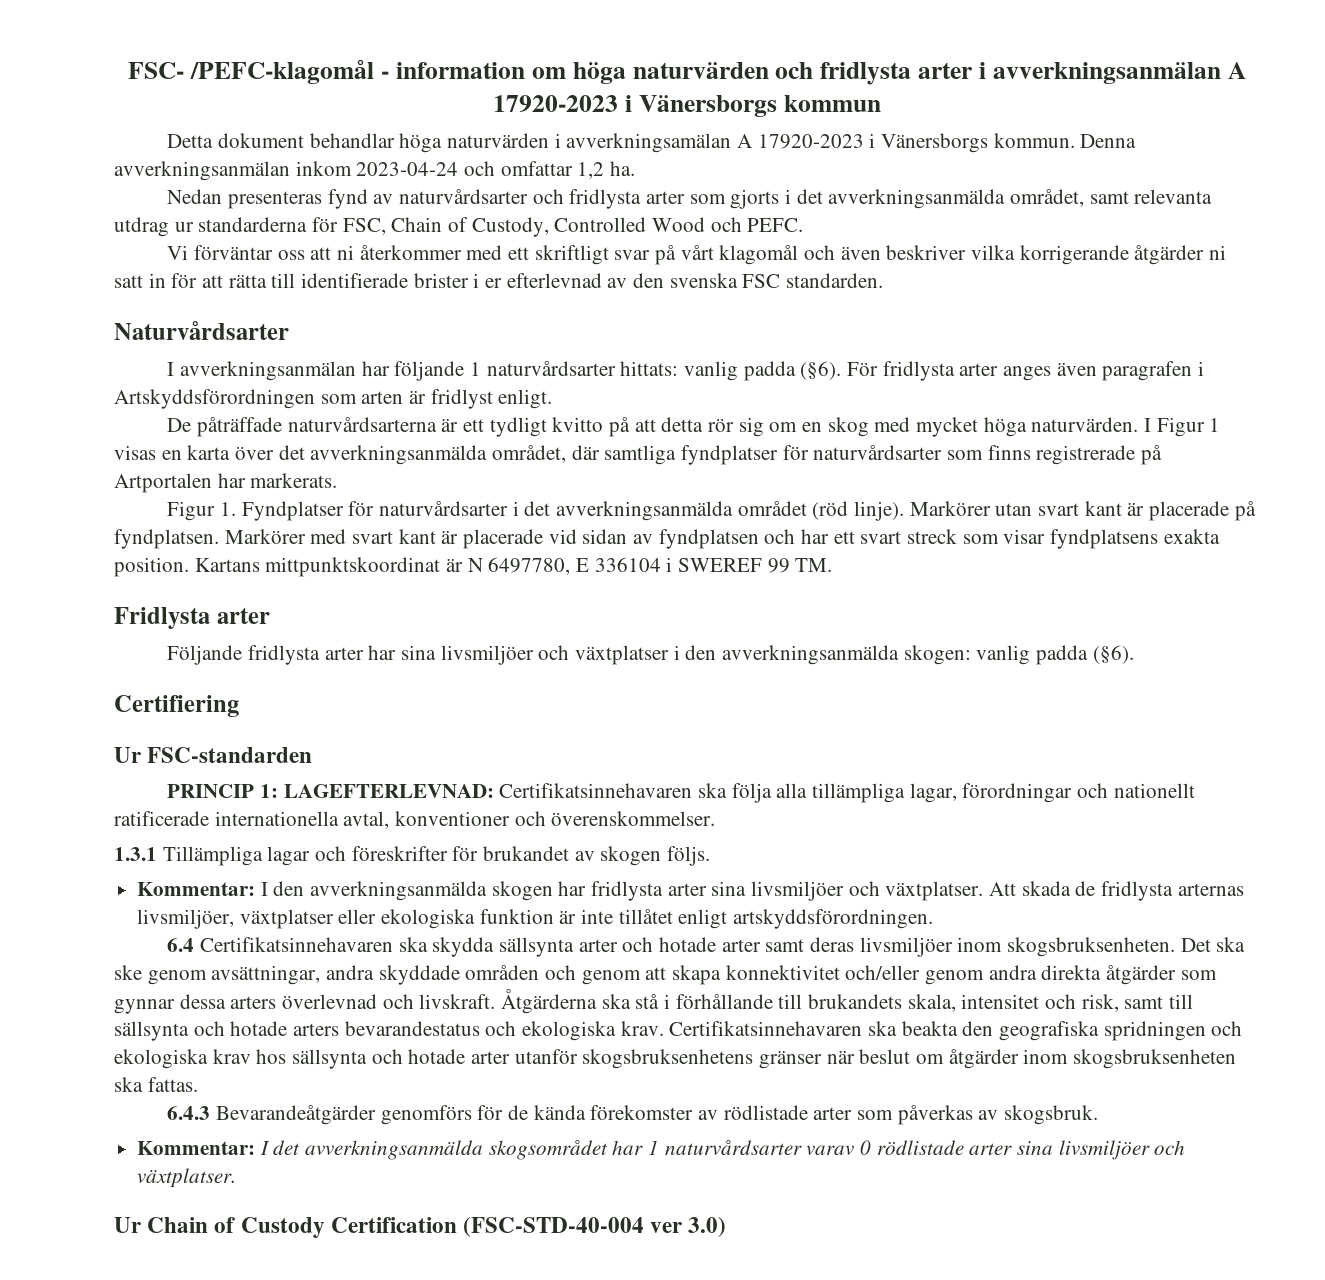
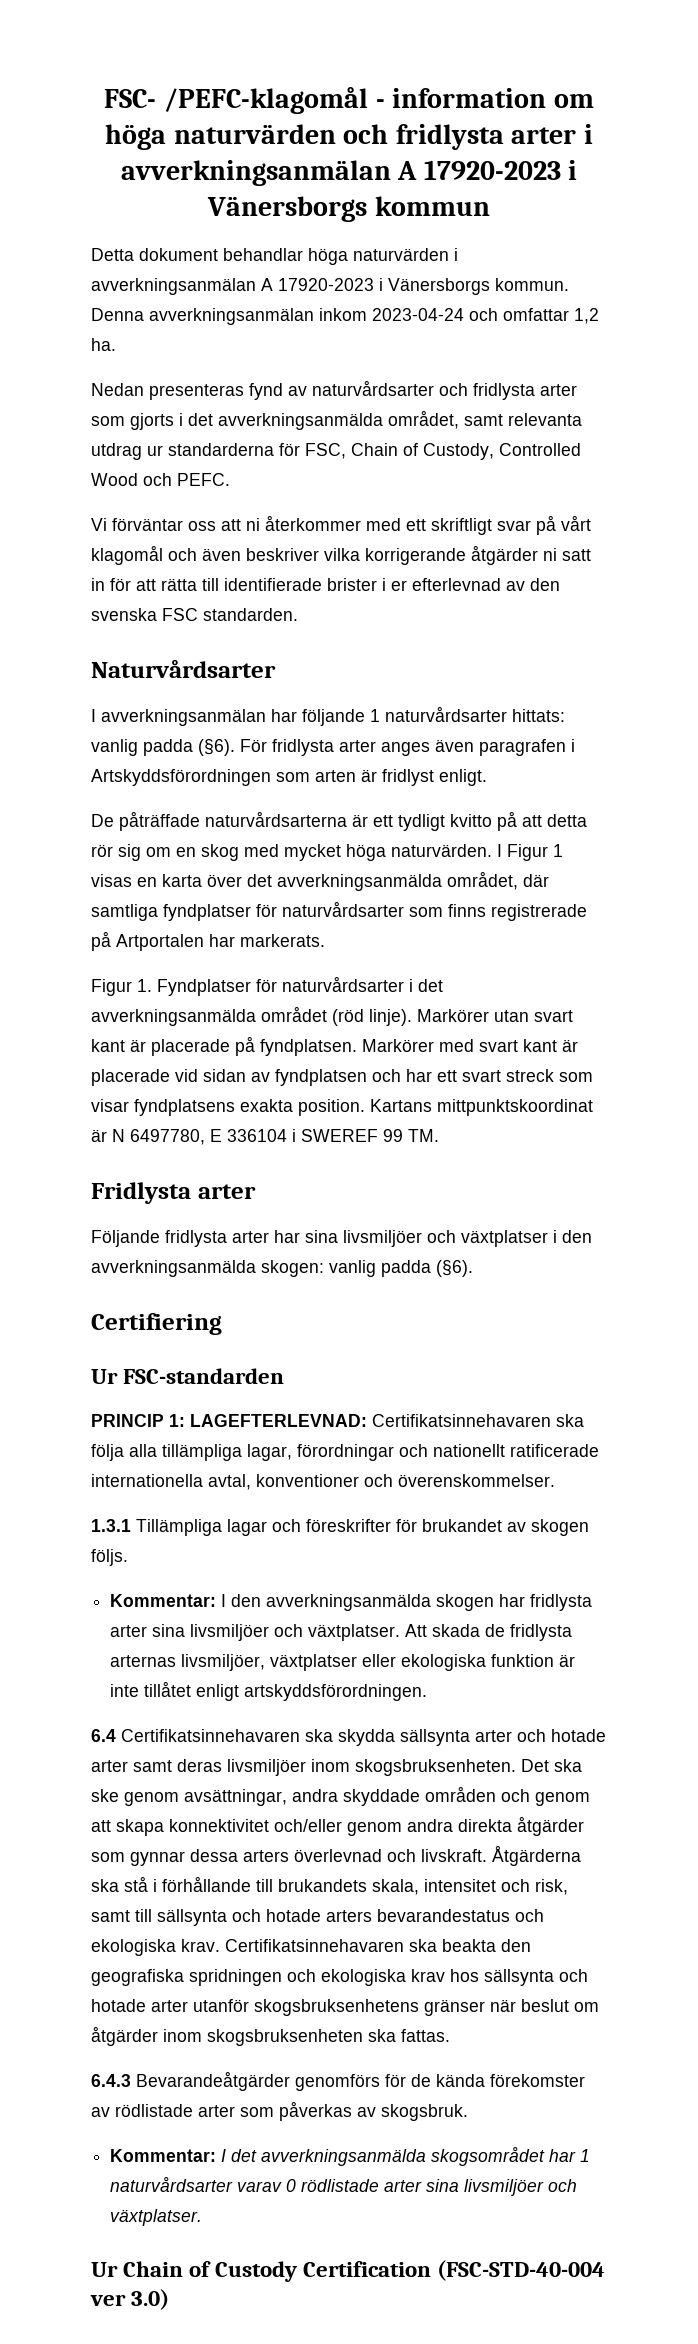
[566,133,732,153] avverkningsamälan -> [91,278,256,295] avverkningsanmälan

